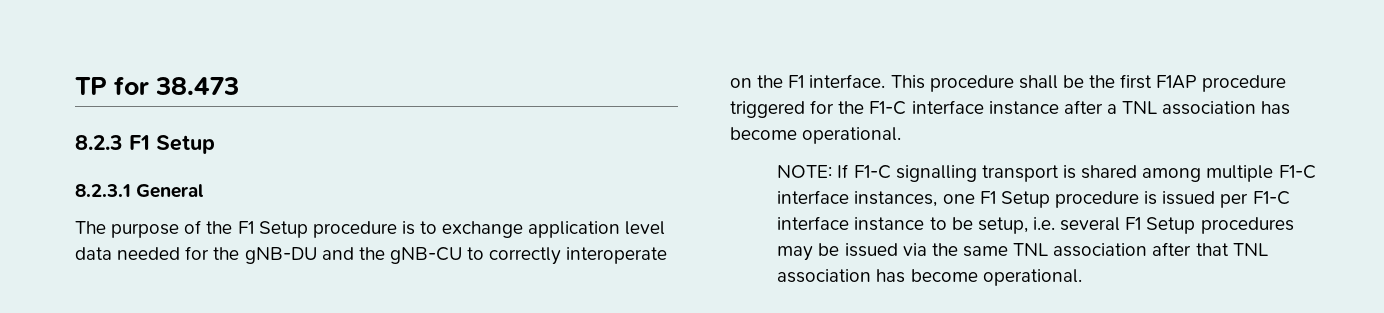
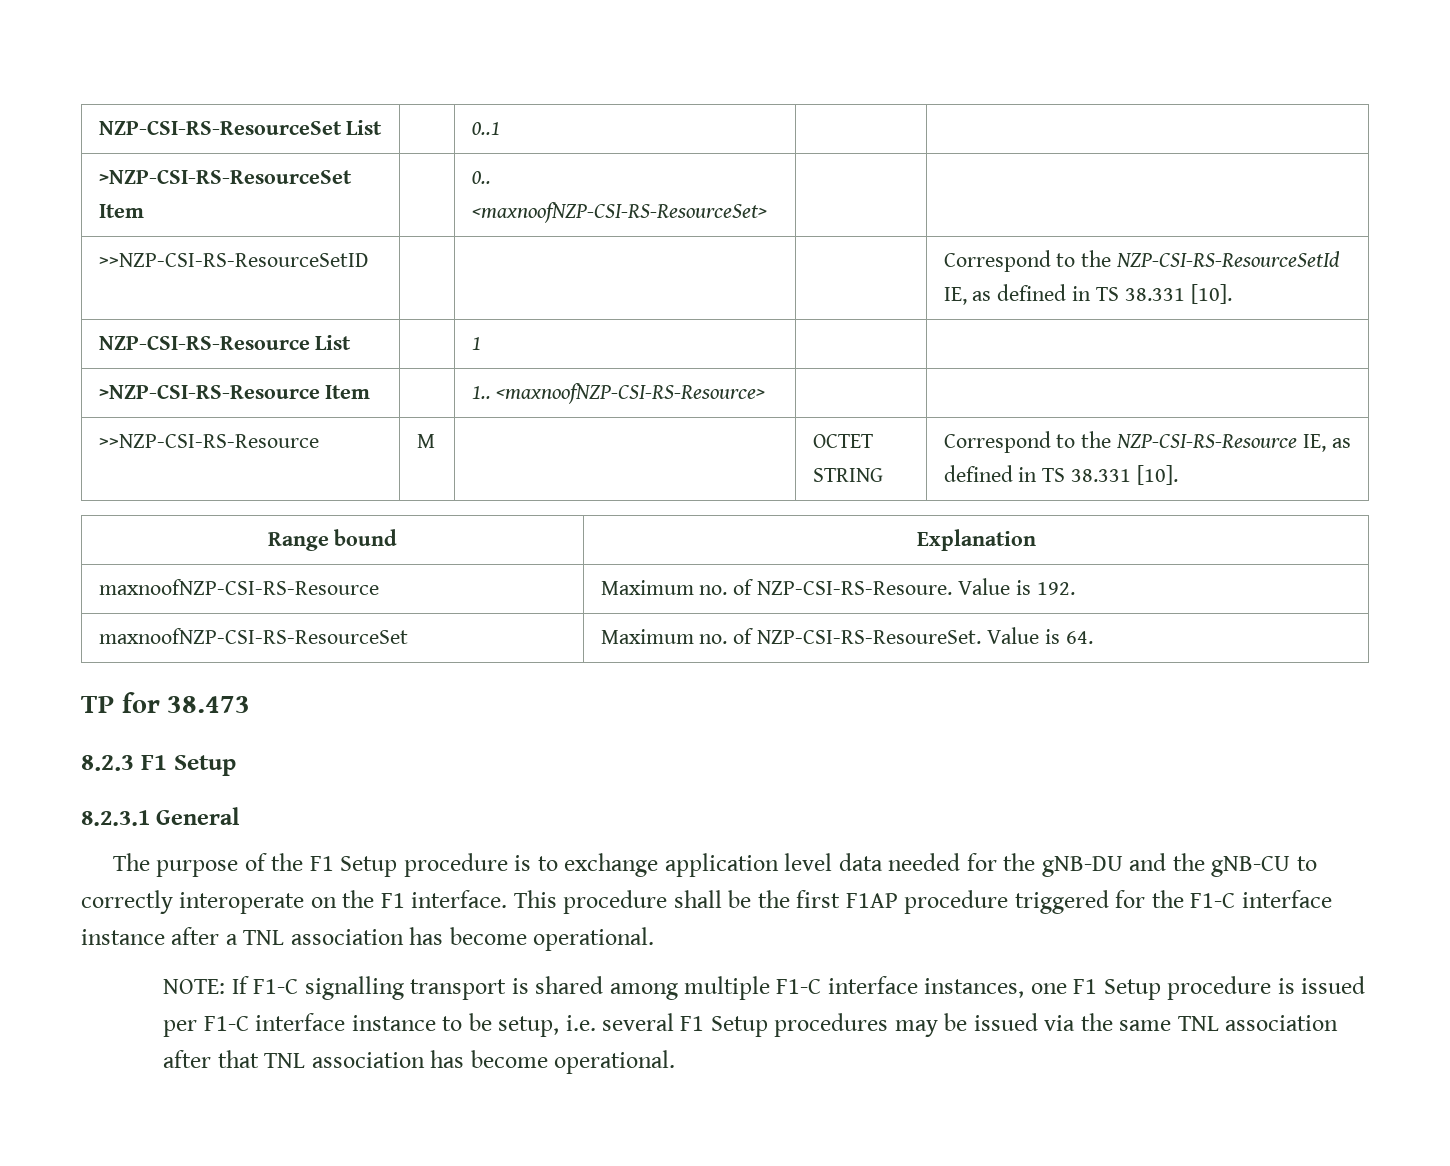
(75, 86) none -> [98,120,383,135] [471,122,500,135] [98,169,352,184] [98,204,144,218] [471,171,491,184] [471,202,767,223] [98,253,368,267] [943,250,1341,272] [943,284,1232,305] [98,335,352,350] [471,337,481,350] [98,384,371,399] [471,383,766,404] [98,434,319,448] [416,434,435,448] [812,434,873,448] [812,468,883,482] [943,431,1351,453] [943,465,1178,485] [267,529,398,551] [916,529,1036,551] [98,579,379,595] [600,578,1075,595] [98,628,408,644] [600,627,1093,644] NZP-CSI-RS-ResourceSet List | | 0..1 | | // >NZP-CSI-RS-ResourceSet Item | | 0.. <maxnoofNZP-CSI-RS-ResourceSet> | | // >>NZP-CSI-RS-ResourceSetID | | | | Correspond to the NZP-CSI-RS-ResourceSetId IE, as defined in TS 38.331 [10]. // NZP-CSI-RS-Resource List | | 1 | | // >NZP-CSI-RS-Resource Item | | 1.. <maxnoofNZP-CSI-RS-Resource> | | // >>NZP-CSI-RS-Resource | M | | OCTET STRING | Correspond to the NZP-CSI-RS-Resource IE, as defined in TS 38.331 [10]. // Range bound | Explanation // maxnoofNZP-CSI-RS-Resource | Maximum no. of NZP-CSI-RS-Resoure. Value is 192. // maxnoofNZP-CSI-RS-ResourceSet | Maximum no. of NZP-CSI-RS-ResoureSet. Value is 64. //

